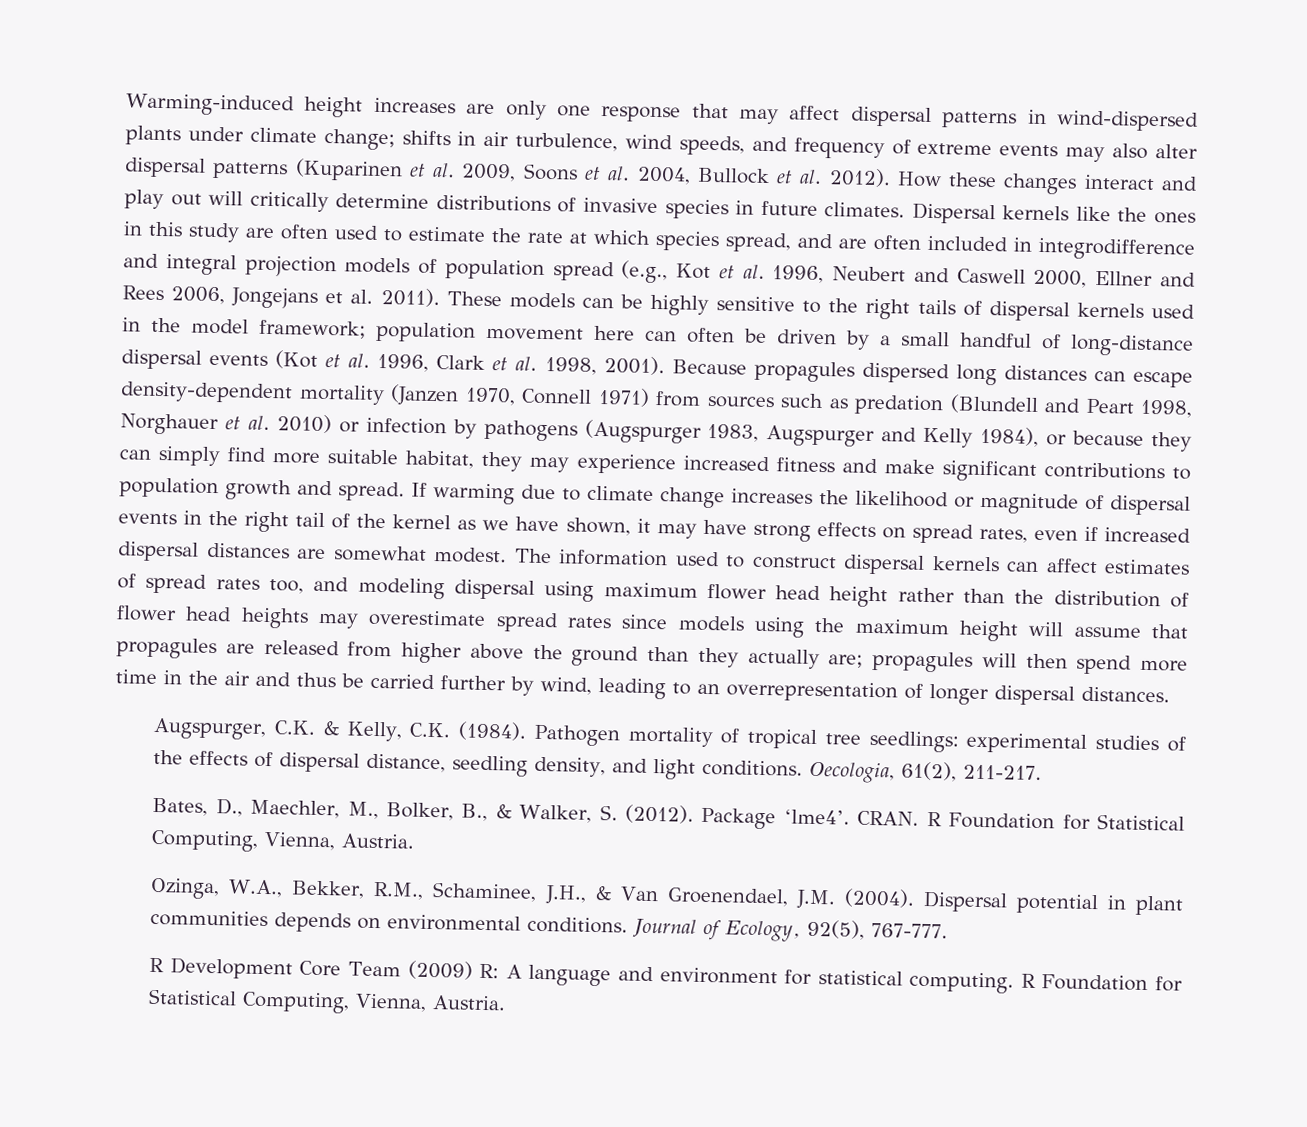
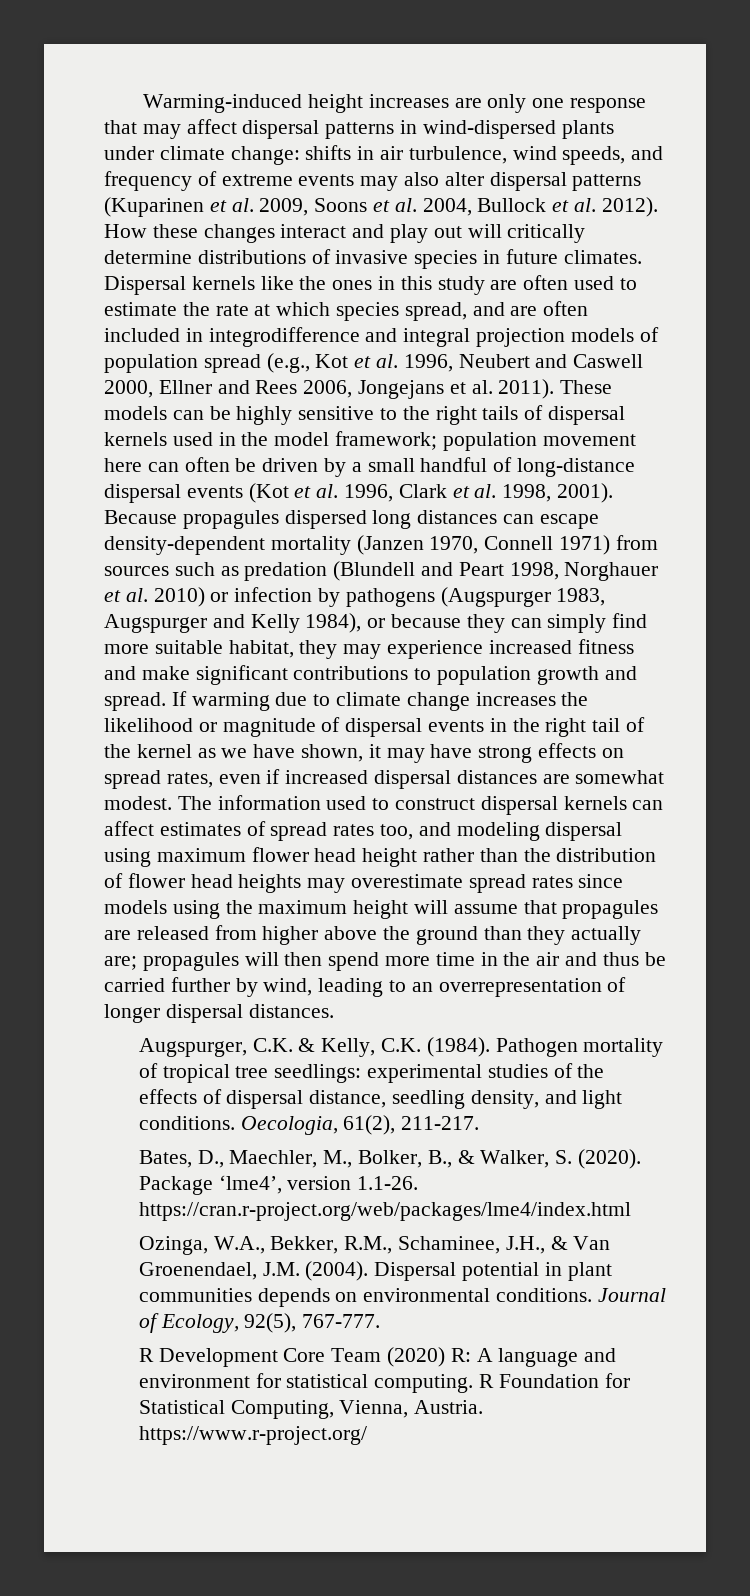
[323,128,395,151] change; -> [230,146,300,165] change:
[625,804,1185,831] [151,829,416,852] (2012). Package ‘lme4’. CRAN. R Foundation for Statistical Computing, Vienna, Austria. -> [577,1149,641,1169] [138,1175,419,1195] [138,1202,631,1221] (2020). Package ‘lme4’, version 1.1-26. https://cran.r-project.org/web/packages/lme4/index.html
[407,960,473,980] (2009) -> [386,1347,445,1367] (2020)
(507, 1003) none -> [138,1426,367,1445] https://www.r-project.org/

